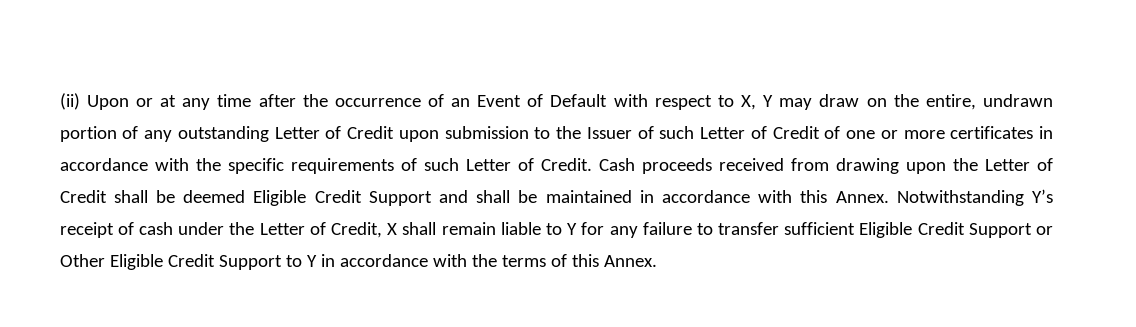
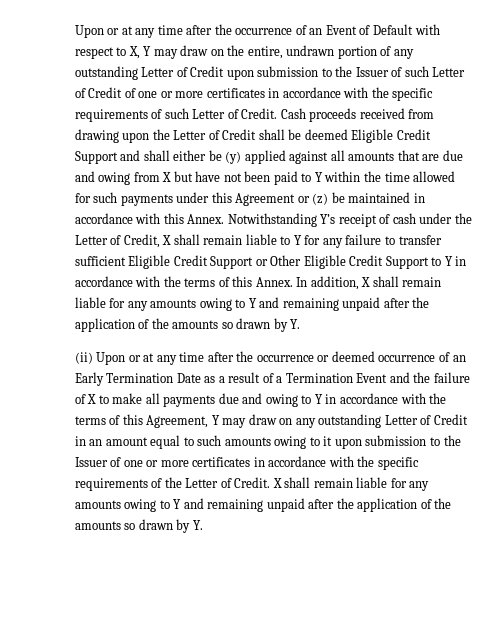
[59,93,80,110] (ii) -> (74, 31) none
(511, 196) none -> [173,150,463,164] [74,171,456,185] [74,192,329,206] either be (y) applied against all amounts that are due and owing from X but have not been paid to Y within the time allowed for such payments under this Agreement or (z)
(657, 261) none -> [296,276,442,290] [74,297,430,311] [74,318,301,332] [74,351,466,365] [74,372,470,386] [74,393,447,407] [74,414,468,428] [74,435,461,449] [74,456,419,470] [74,477,430,491] [74,498,452,512] [74,519,203,533] In addition, X shall remain liable for any amounts owing to Y and remaining unpaid after the application of the amounts so drawn by Y. // (ii) Upon or at any time after the occurrence or deemed occurrence of an Early Termination Date as a result of a Termination Event and the failure of X to make all payments due and owing to Y in accordance with the terms of this Agreement, Y may draw on any outstanding Letter of Credit in an amount equal to such amounts owing to it upon submission to the Issuer of one or more certificates in accordance with the specific requirements of the Letter of Credit. X shall remain liable for any amounts owing to Y and remaining unpaid after the application of the amounts so drawn by Y.

